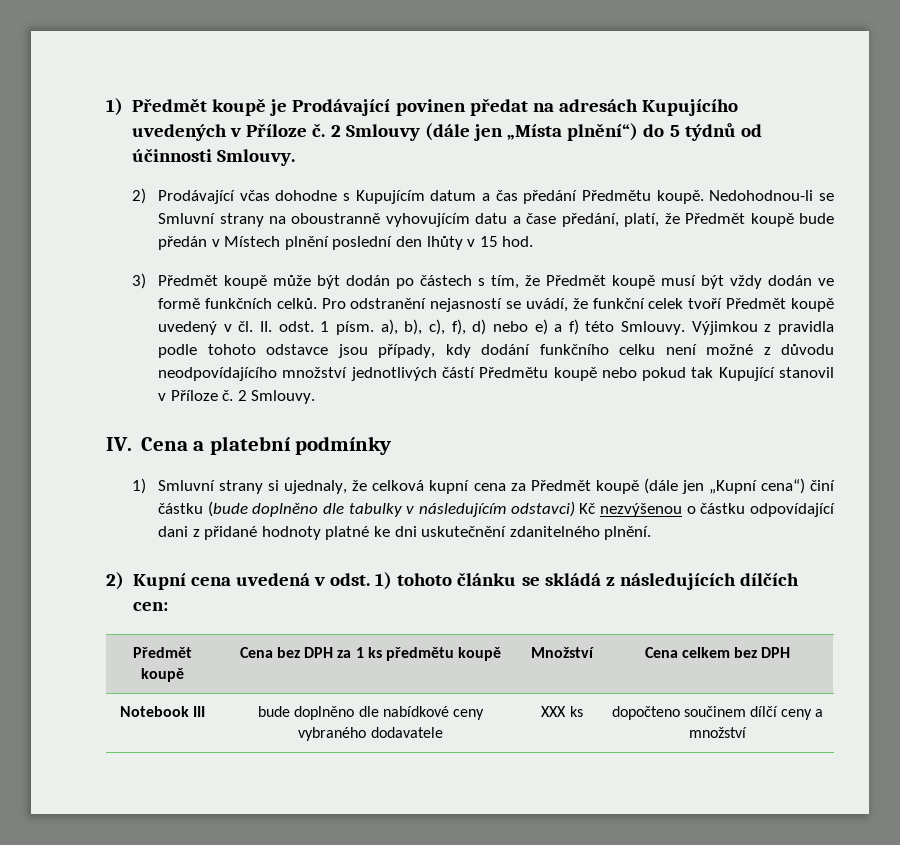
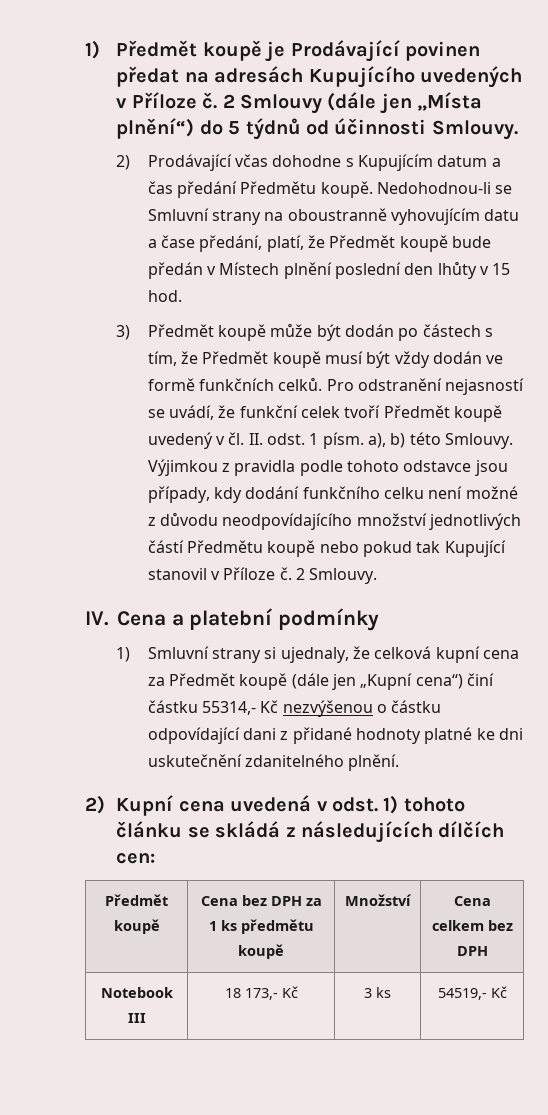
[404,319,579,335] b), c), f), d) nebo e) a f) -> [390,433,406,448] b)
[207,501,575,517] (bude doplněno dle tabulky v následujícím odstavci) -> [202,701,257,715] 55314,-
[258,706,484,720] [298,727,443,741] [541,706,583,717] [611,706,824,720] [689,727,747,738] bude doplněno dle nabídkové ceny vybraného dodavatele | XXX ks | dopočteno součinem dílčí ceny a množství -> [224,986,298,1000] [364,987,391,998] [437,986,507,1000] 18 173,- Kč | 3 ks | 54519,- Kč

